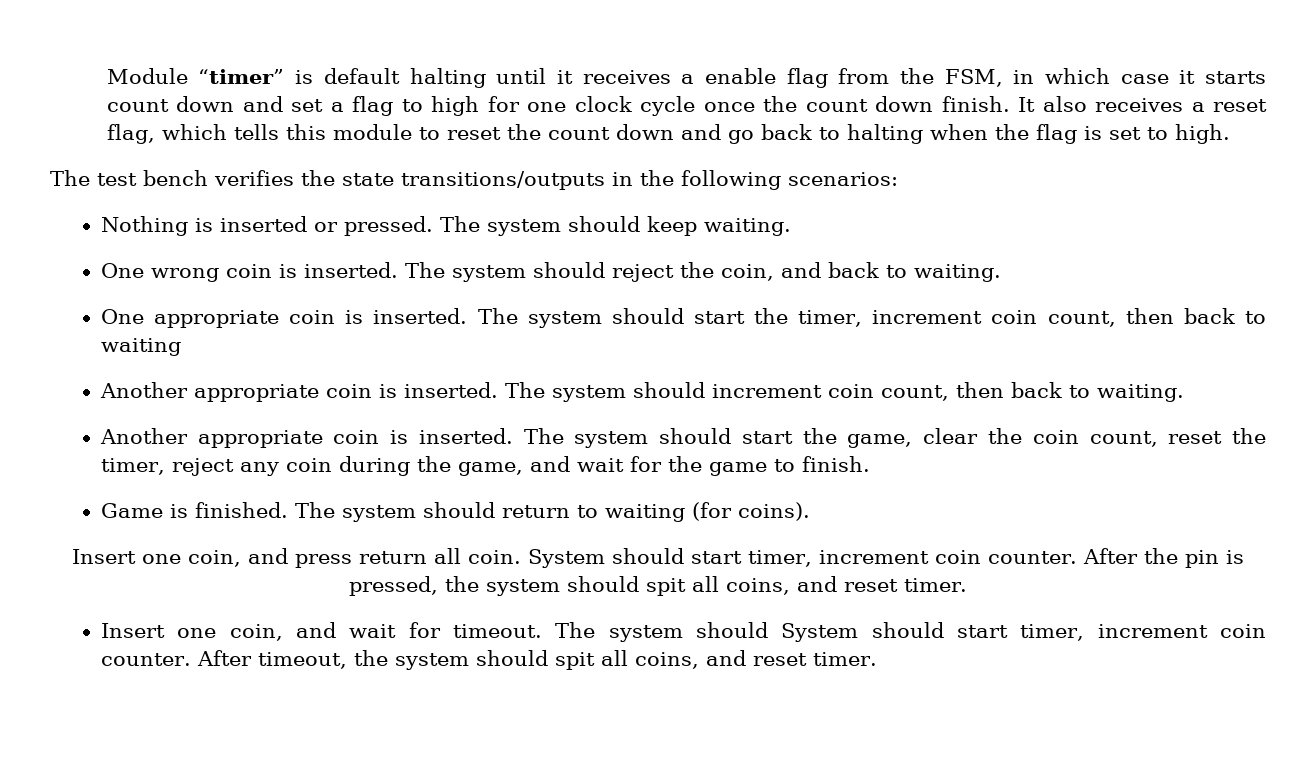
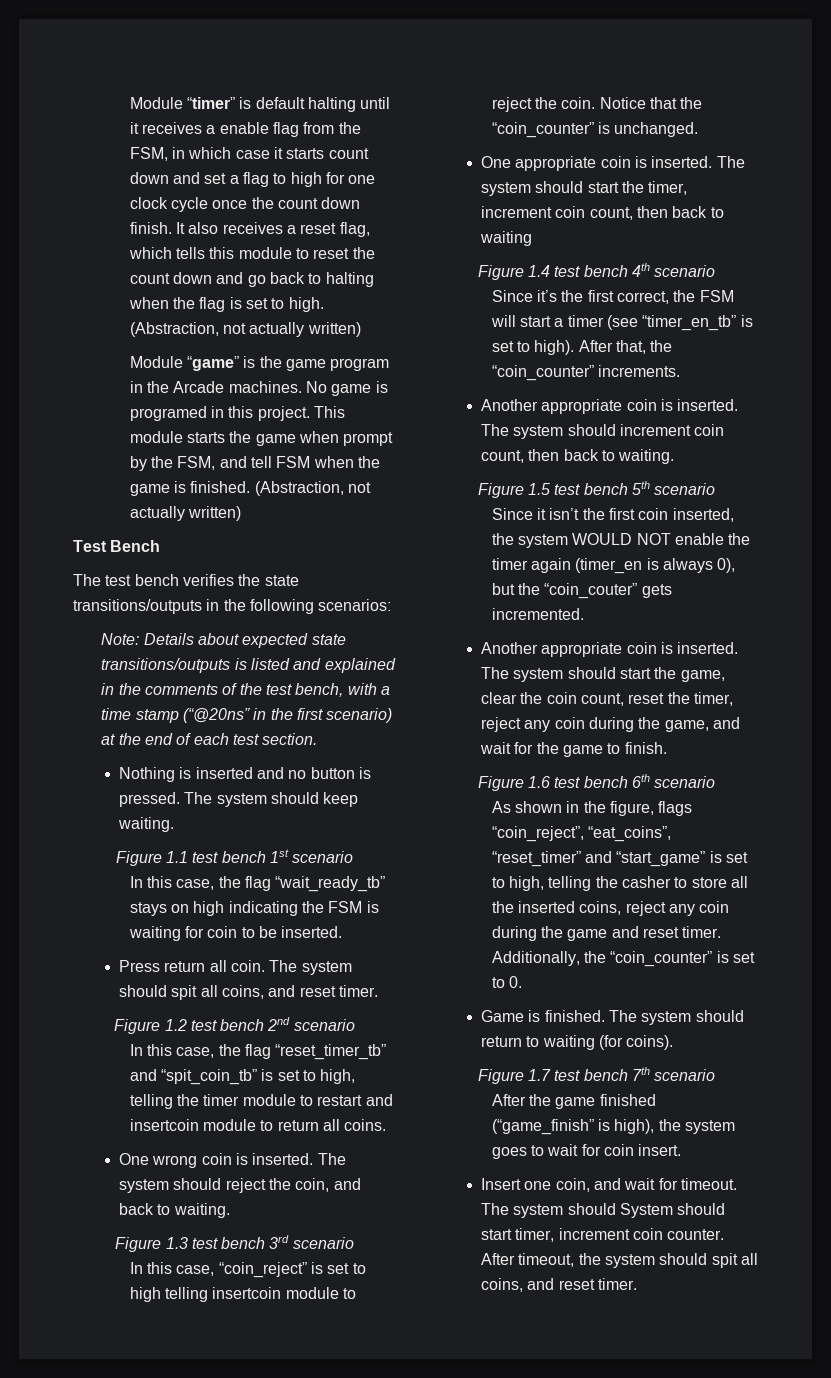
(1230, 134) none -> [129,322,361,337] [129,356,390,371] [129,381,388,396] [129,406,345,421] [129,431,394,446] [129,456,380,471] [129,481,371,496] [129,506,241,521] [73,540,161,552] (Abstraction, not actually written) // Module “game” is the game program in the Arcade machines. No game is programed in this project. This module starts the game when prompt by the FSM, and tell FSM when the game is finished. (Abstraction, not actually written) // Test Bench
(898, 179) none -> [101,633,346,648] [101,658,396,673] [101,683,390,697] [101,708,393,723] [101,733,318,745] // Note: Details about expected state transitions/outputs is listed and explained in the comments of the test bench, with a time stamp (“@20ns” in the first scenario) at the end of each test section.
[313,222,338,232] or -> [256,767,371,779] and no button is
(791, 227) none -> [115,849,354,866] [129,876,386,892] [129,901,379,916] [128,926,343,941] [118,960,352,975] [118,985,378,1000] [114,1017,355,1034] [129,1044,387,1060] [129,1069,356,1085] [129,1094,393,1109] [129,1119,387,1131] // Figure 1.1 test bench 1st scenario // In this case, the flag “wait_ready_tb” stays on high indicating the FSM is waiting for coin to be inserted. // Press return all coin. The system should spit all coins, and reset timer. // Figure 1.2 test bench 2nd scenario // In this case, the flag “reset_timer_tb” and “spit_coin_tb” is set to high, telling the timer module to restart and insertcoin module to return all coins.
(1001, 273) none -> [115,1235,354,1252] [129,1262,366,1278] [129,1287,356,1302] [491,97,703,112] [491,122,699,138] // Figure 1.3 test bench 3rd scenario // In this case, “coin_reject” is set to high telling insertcoin module to reject the coin. Notice that the “coin_counter” is unchanged.
(181, 347) none -> [477,263,716,280] [491,290,734,304] [490,315,753,331] [491,340,673,355] [491,365,680,381] // Figure 1.4 test bench 4th scenario // Since it’s the first correct, the FSM will start a timer (see “timer_en_tb” is set to high). After that, the “coin_counter” increments.
(1184, 393) none -> [477,481,716,498] [491,508,734,522] [491,533,751,548] [491,558,736,574] [491,583,672,599] [491,608,584,620] // Figure 1.5 test bench 5th scenario // Since it isn’t the first coin inserted, the system WOULD NOT enable the timer again (timer_en is always 0), but the “coin_couter” gets incremented.
(870, 464) none -> [477,774,716,791] [491,801,693,816] [491,826,671,842] [491,851,748,867] [491,876,748,891] [491,901,730,916] [491,926,722,941] [491,951,755,967] [491,976,522,988] // Figure 1.6 test bench 6th scenario // As shown in the figure, flags “coin_reject”, “eat_coins”, “reset_timer” and “start_game” is set to high, telling the casher to store all the inserted coins, reject any coin during the game and reset timer. Additionally, the “coin_counter” is set to 0.
[71,548,1245,568] [348,576,968,596] Insert one coin, and press return all coin. System should start timer, increment coin counter. After the pin is pressed, the system should spit all coins, and reset timer. -> [477,1067,716,1084] [491,1094,656,1109] [491,1119,735,1135] [491,1144,682,1159] Figure 1.7 test bench 7th scenario // After the game finished (“game_finish” is high), the system goes to wait for coin insert.

